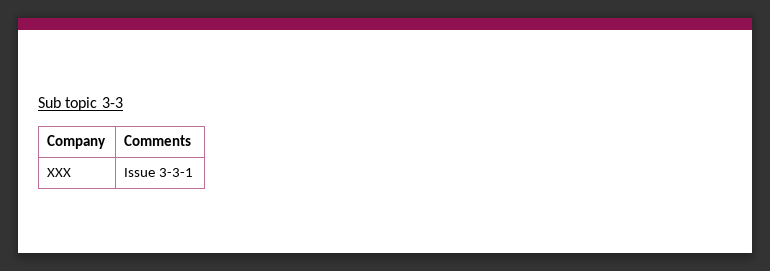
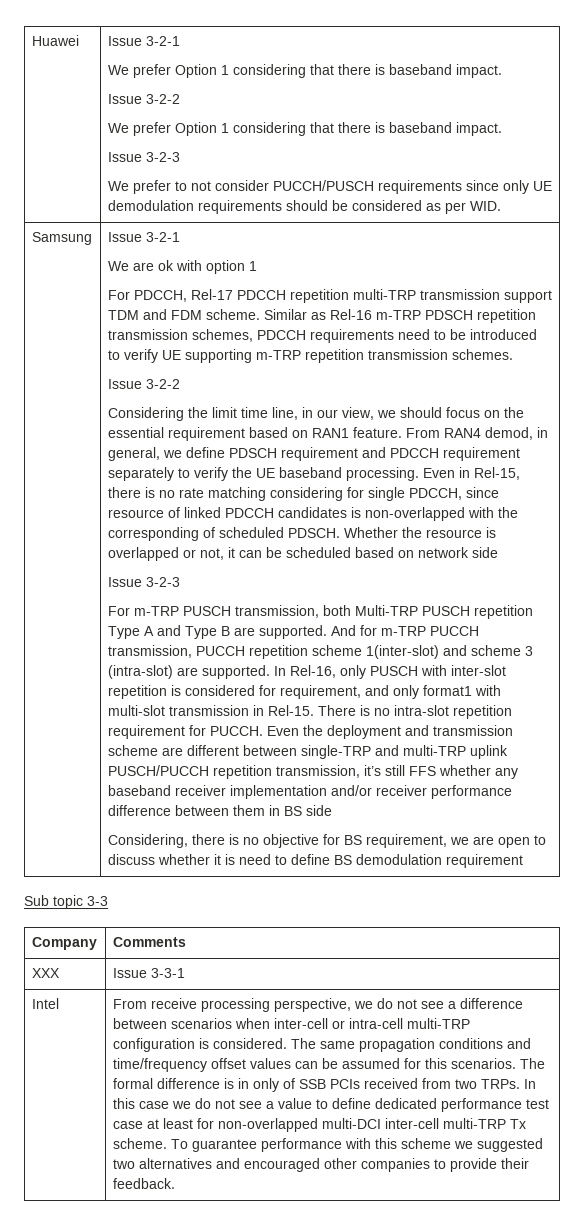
(38, 102) none -> [31,35,79,46] [107,36,180,46] [107,64,502,78] [107,94,180,104] [107,122,502,136] [107,152,180,162] [107,180,552,194] [107,200,501,214] [31,232,92,245] [107,232,180,242] [107,260,257,274] [107,289,552,303] [107,309,536,323] [107,329,537,343] [107,349,513,363] [107,379,180,389] [107,407,524,421] [107,427,548,441] [107,447,520,461] [107,467,520,481] [107,487,499,501] [107,507,518,521] [107,527,496,541] [107,547,498,561] [107,577,180,587] [107,605,533,619] [107,625,479,639] [107,645,533,659] [107,665,506,679] [107,685,501,699] [107,705,512,719] [107,725,513,739] [107,745,508,759] [107,765,518,779] [107,785,512,799] [107,805,332,816] [107,834,546,848] [107,854,523,868] Huawei | Issue 3-2-1 // We prefer Option 1 considering that there is baseband impact. // Issue 3-2-2 // We prefer Option 1 considering that there is baseband impact. // Issue 3-2-3 // We prefer to not consider PUCCH/PUSCH requirements since only UE demodulation requirements should be considered as per WID. // Samsung | Issue 3-2-1 // We are ok with option 1 // For PDCCH, Rel-17 PDCCH repetition multi-TRP transmission support TDM and FDM scheme. Similar as Rel-16 m-TRP PDSCH repetition transmission schemes, PDCCH requirements need to be introduced to verify UE supporting m-TRP repetition transmission schemes. // Issue 3-2-2 // Considering the limit time line, in our view, we should focus on the essential requirement based on RAN1 feature. From RAN4 demod, in general, we define PDSCH requirement and PDCCH requirement separately to verify the UE baseband processing. Even in Rel-15, there is no rate matching considering for single PDCCH, since resource of linked PDCCH candidates is non-overlapped with the corresponding of scheduled PDSCH. Whether the resource is overlapped or not, it can be scheduled based on network side // Issue 3-2-3 // For m-TRP PUSCH transmission, both Multi-TRP PUSCH repetition Type A and Type B are supported. And for m-TRP PUCCH transmission, PUCCH repetition scheme 1(inter-slot) and scheme 3 (intra-slot) are supported. In Rel-16, only PUSCH with inter-slot repetition is considered for requirement, and only format1 with multi-slot transmission in Rel-15. There is no intra-slot repetition requirement for PUCCH. Even the deployment and transmission scheme are different between single-TRP and multi-TRP uplink PUSCH/PUCCH repetition transmission, it’s still FFS whether any baseband receiver implementation and/or receiver performance difference between them in BS side // Considering, there is no objective for BS requirement, we are open to discuss whether it is need to define BS demodulation requirement //
(194, 172) none -> [31,998,59,1009] [112,998,523,1012] [112,1018,470,1029] [112,1038,531,1052] [112,1058,545,1072] [112,1078,536,1092] [112,1098,549,1112] [112,1118,526,1132] [112,1138,543,1152] [112,1158,529,1172] [112,1178,175,1189] // Intel | From receive processing perspective, we do not see a difference between scenarios when inter-cell or intra-cell multi-TRP configuration is considered. The same propagation conditions and time/frequency offset values can be assumed for this scenarios. The formal difference is in only of SSB PCIs received from two TRPs. In this case we do not see a value to define dedicated performance test case at least for non-overlapped multi-DCI inter-cell multi-TRP Tx scheme. To guarantee performance with this scheme we suggested two alternatives and encouraged other companies to provide their feedback.

